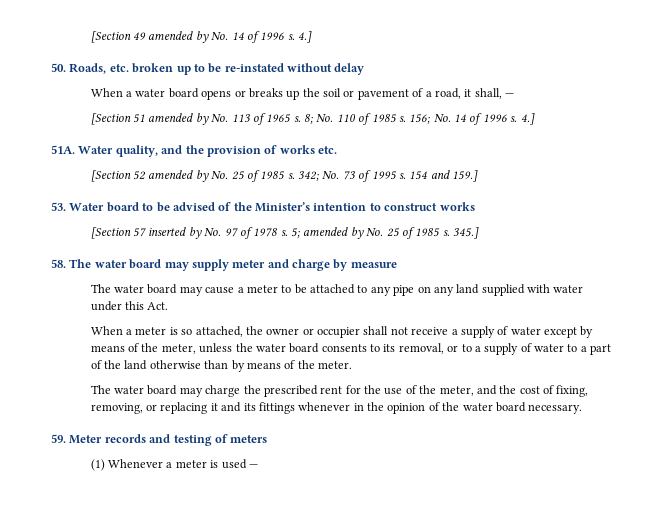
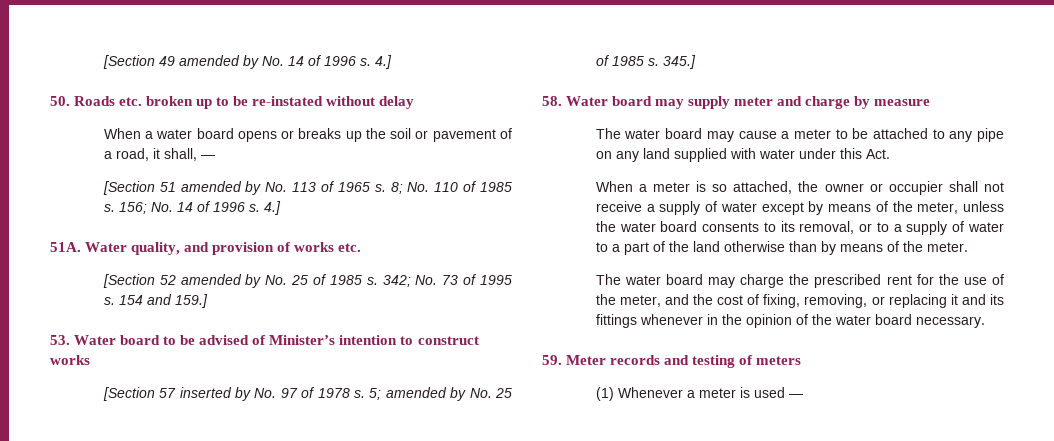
[69,63,107,74] Roads, -> [74,96,116,106] Roads
[185,145,204,154] the -> (210, 247) none
[233,202,252,211] the -> (267, 340) none
[69,259,127,268] The water -> [566,96,609,106] Water

